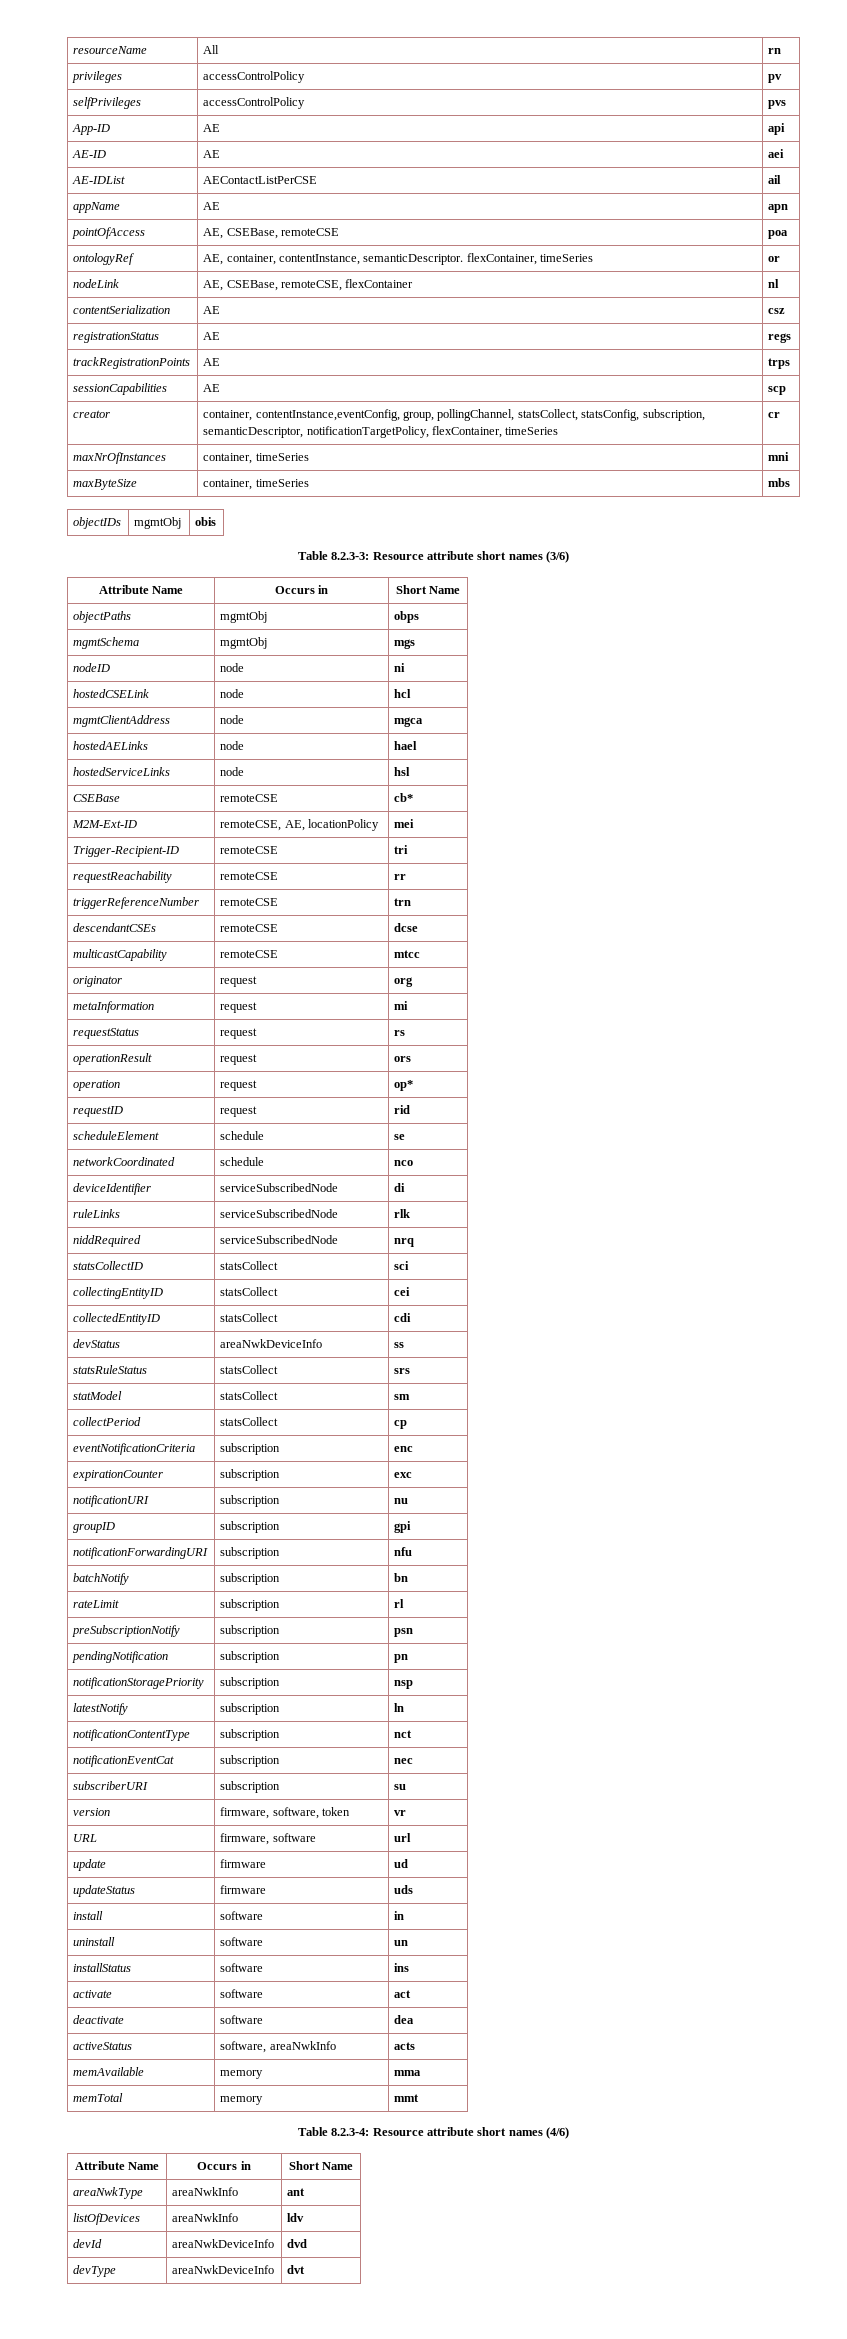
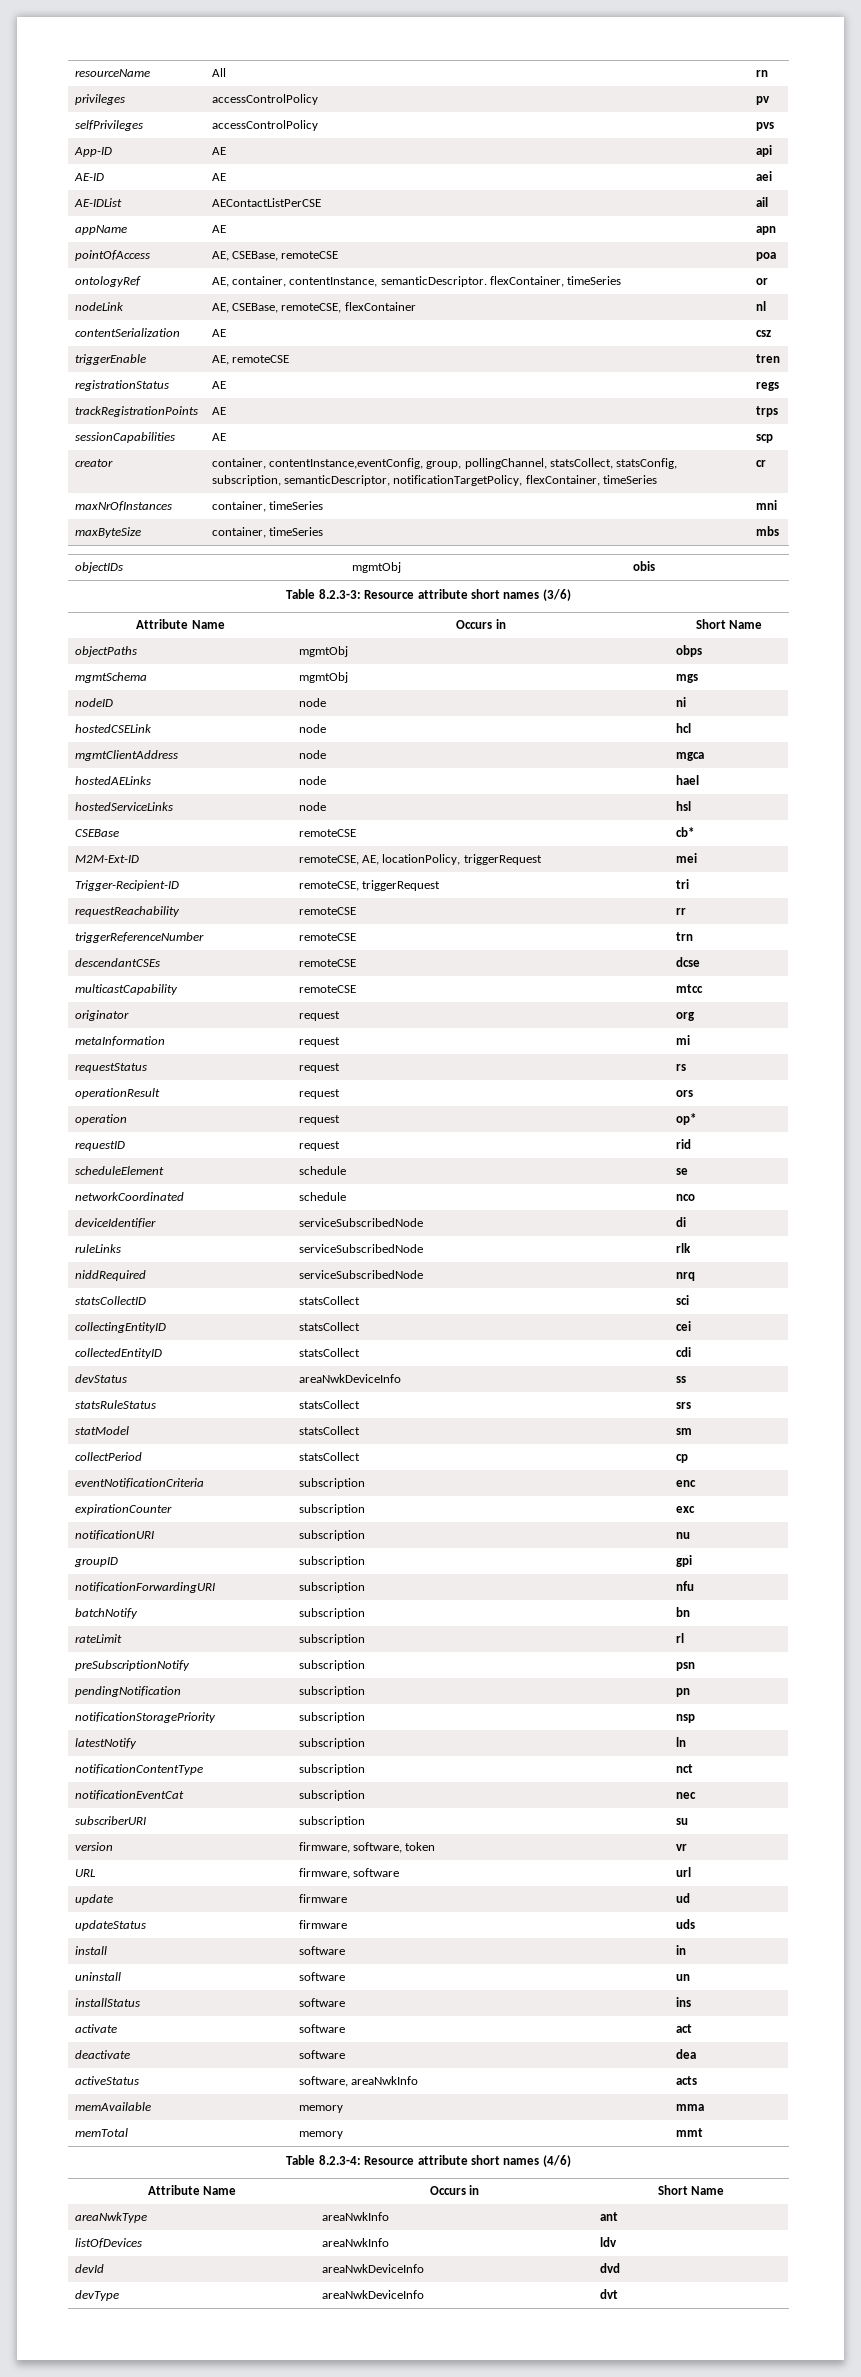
(786, 311) none -> [74,354,146,365] [211,355,289,365] [755,354,780,363] // triggerEnable | AE, remoteCSE | tren
[308,819,380,831] locationPolicy -> [382,854,542,865] locationPolicy, triggerRequest
[220,846,279,854] remoteCSE -> [298,880,440,891] remoteCSE, triggerRequest

